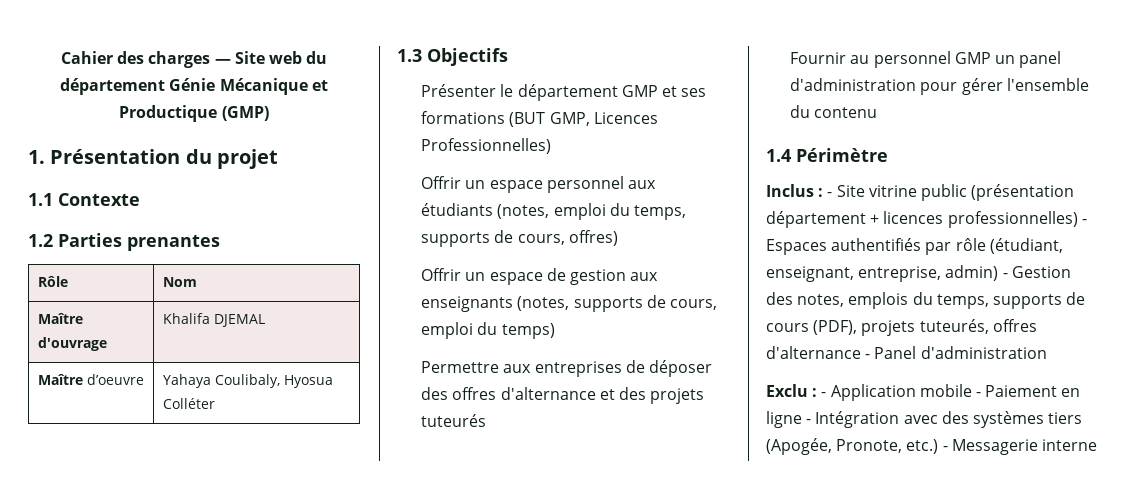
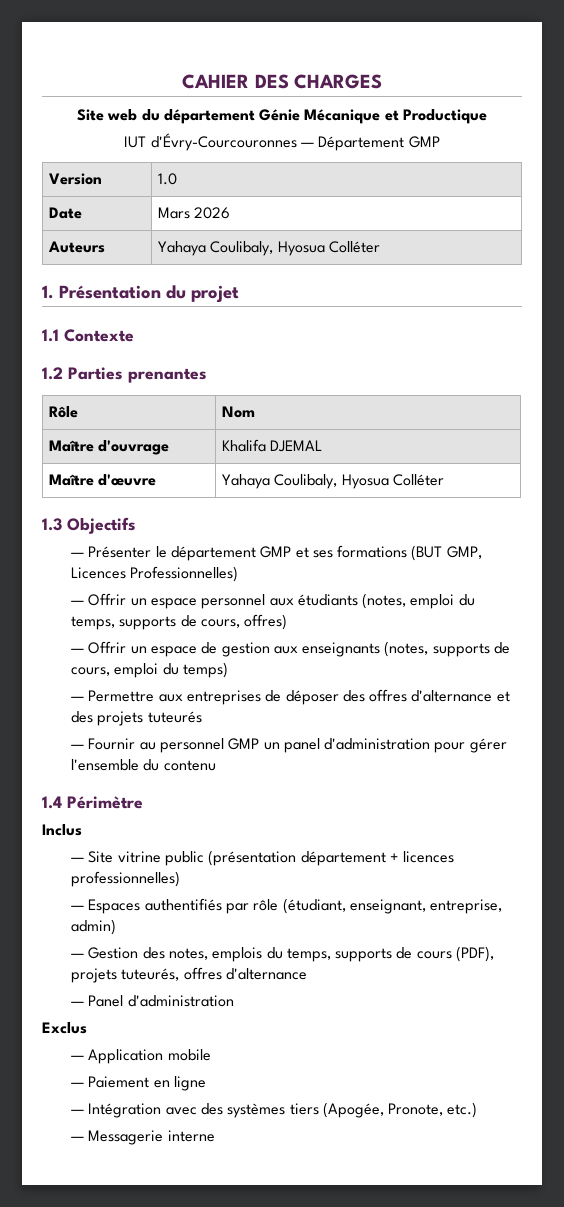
[60,51,231,68] Cahier des charges — -> [182,74,382,89] CAHIER DES CHARGES //
[221,106,269,121] (GMP) -> [124,133,440,151] [49,173,103,185] [158,173,178,185] [49,207,83,219] [158,207,231,219] [48,241,106,253] [158,241,380,256] // IUT d'Évry-Courcouronnes — Département GMP // Version | 1.0 // Date | Mars 2026 // Auteurs | Yahaya Coulibaly, Hyosua Colléter
[86,374,144,385] d’oeuvre -> [98,474,157,486] d'œuvre
(508, 57) none -> [70,552,84,557] —
(552, 146) none -> [70,600,84,605] —
(618, 238) none -> [70,648,84,653] —
(555, 331) none -> [70,696,84,701] —
(487, 420) none -> [70,744,84,749] —
[818,188,833,197] : - -> [70,857,84,862] // —
[1081,219,1087,224] - -> [70,905,84,910] // —
[1002,273,1008,278] - -> [70,953,84,958] // —
[865,354,871,359] - -> [70,1001,84,1006] // —
[766,384,827,397] Exclu : - -> [42,1022,87,1034] [70,1055,84,1060] Exclus // —
[975,392,981,397] - -> [70,1082,84,1087] // —
[806,419,812,424] - -> [70,1109,84,1114] // —
[942,446,948,451] - -> [70,1136,84,1141] // —

